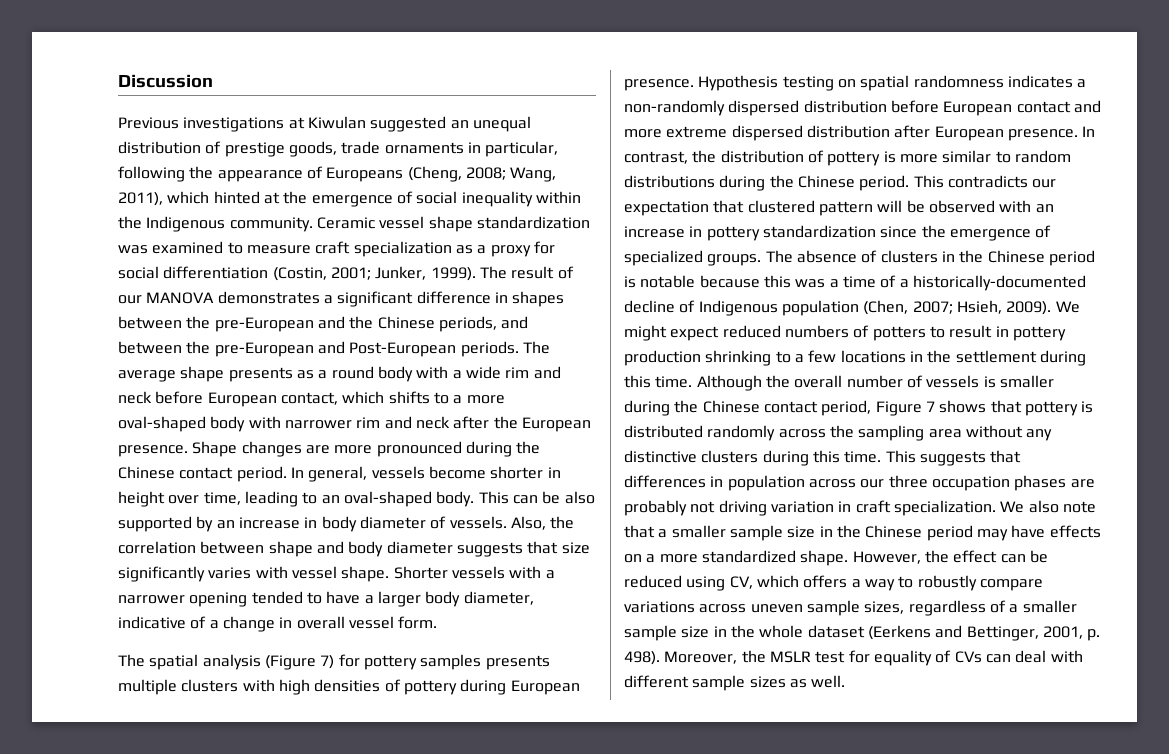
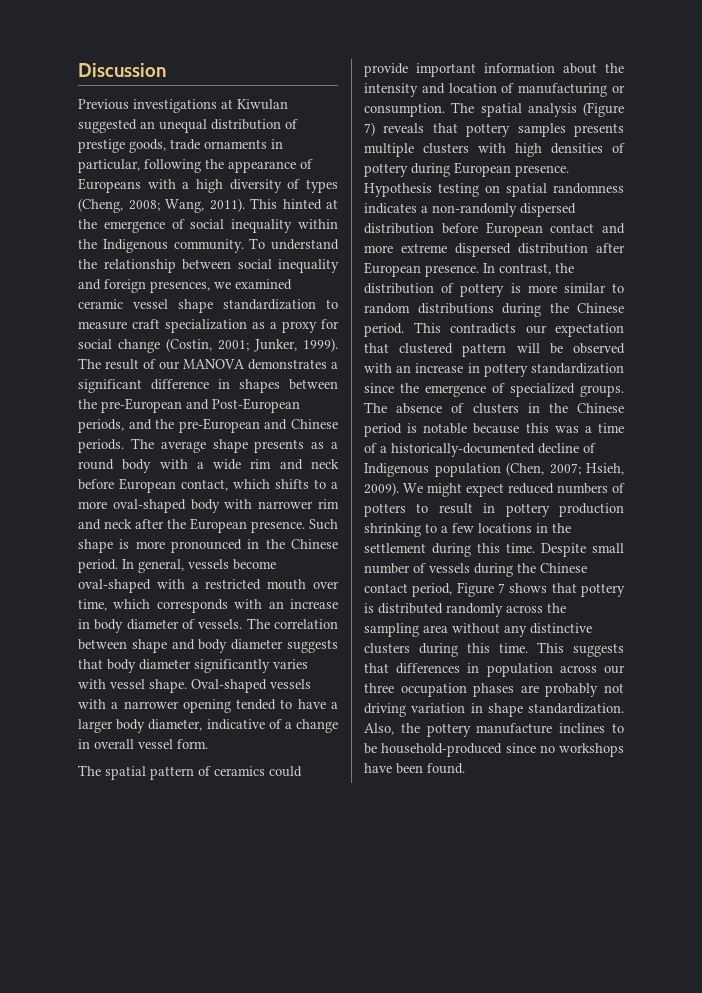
(404, 174) none -> [147,179,338,193] with a high diversity of types
[118,191,210,206] 2011), which -> [209,198,277,212] 2011). This
[316,217,375,229] Ceramic -> [249,238,339,250] [78,259,339,273] [78,279,292,293] [78,299,123,309] To understand the relationship between social inequality and foreign presences, we examined ceramic
[118,241,224,254] was examined -> (316, 304) none
[163,266,269,279] differentiation -> [118,339,160,353] change
[349,316,435,329] the Chinese -> [212,398,300,413] Post-European
[118,341,457,357] between the pre-European and Post-European -> [155,418,338,433] the pre-European and Chinese
[192,441,330,457] Shape changes are -> [309,519,338,530] [78,539,130,553] Such shape is
[465,441,541,457] [118,466,234,479] during the Chinese contact -> [247,539,338,549] in the Chinese
[490,466,561,479] [118,491,595,507] [118,516,214,532] shorter in height over time, leading to an oval-shaped body. This can be also supported by -> [78,579,339,593] [78,599,263,613] oval-shaped with a restricted mouth over time, which corresponds with
[510,516,575,530] Also, the -> [246,618,270,629] The
[561,542,590,554] size -> [107,659,191,673] body diameter
[393,566,448,579] Shorter -> [191,679,267,693] Oval-shaped
(199, 662) none -> [150,766,302,780] [364,63,624,77] [364,83,625,97] [364,102,522,117] pattern of ceramics could provide important information about the intensity and location of manufacturing or consumption. The spatial
[338,654,360,667] for -> [383,123,458,133] reveals that
[696,375,843,391] Although the overall -> [541,543,624,557] Despite small
[983,375,1054,388] is smaller -> (470, 568) none
[855,500,1096,516] [624,525,1101,541] [624,550,1048,566] [624,575,1043,591] [624,600,1077,616] [624,625,1101,641] [624,650,1083,666] [624,675,846,691] craft specialization. We also note that a smaller sample size in the Chinese period may have effects on a more standardized shape. However, the effect can be reduced using CV, which offers a way to robustly compare variations across uneven sample sizes, regardless of a smaller sample size in the whole dataset (Eerkens and Bettinger, 2001, p. 498). Moreover, the MSLR test for equality of CVs can deal with different sample sizes as well. -> [487,703,624,717] [364,723,624,737] [364,743,624,757] [364,763,465,774] shape standardization. Also, the pottery manufacture inclines to be household-produced since no workshops have been found.

